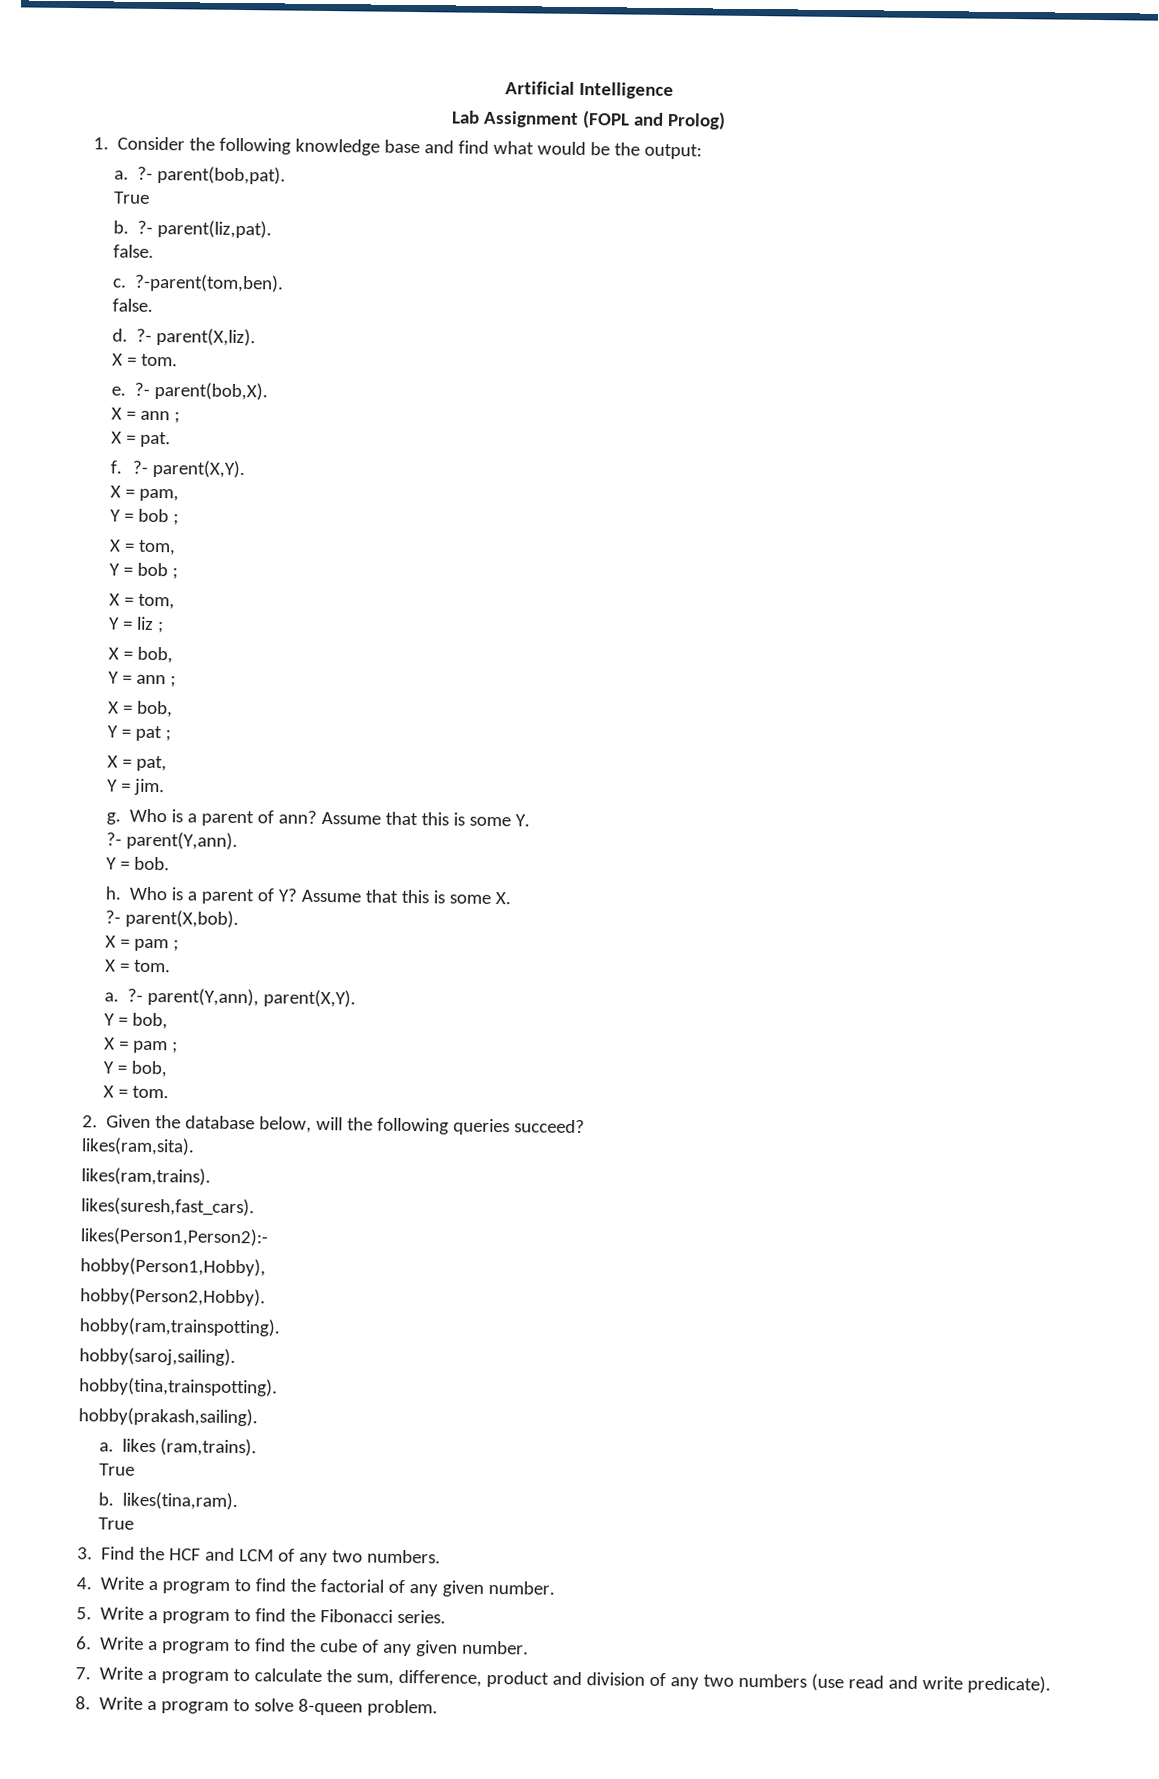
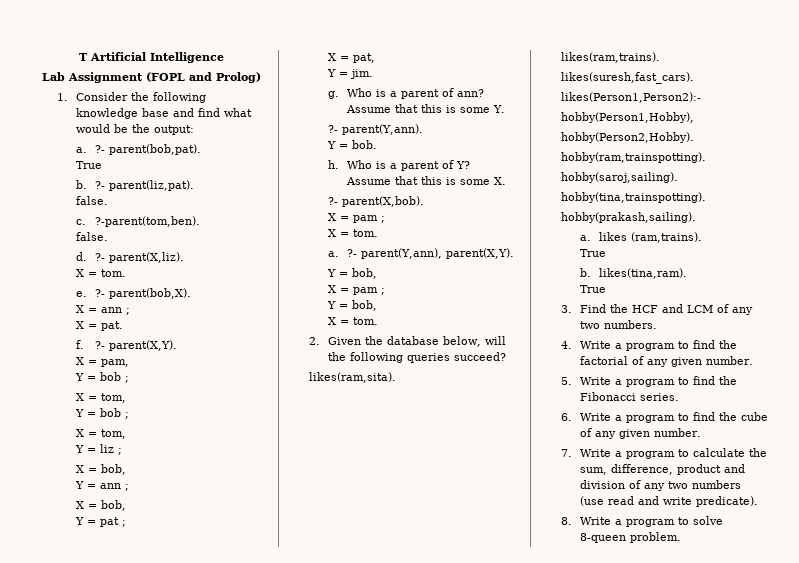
(504, 88) none -> [79,53,88,61] T

